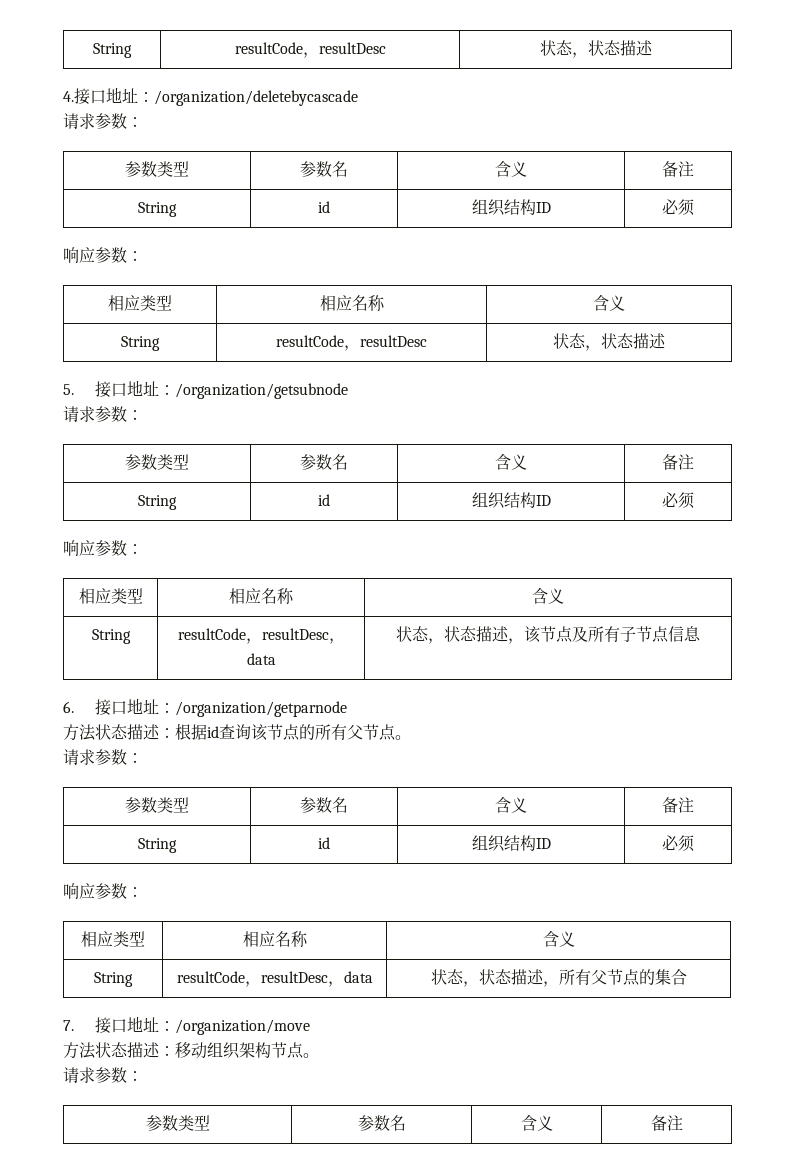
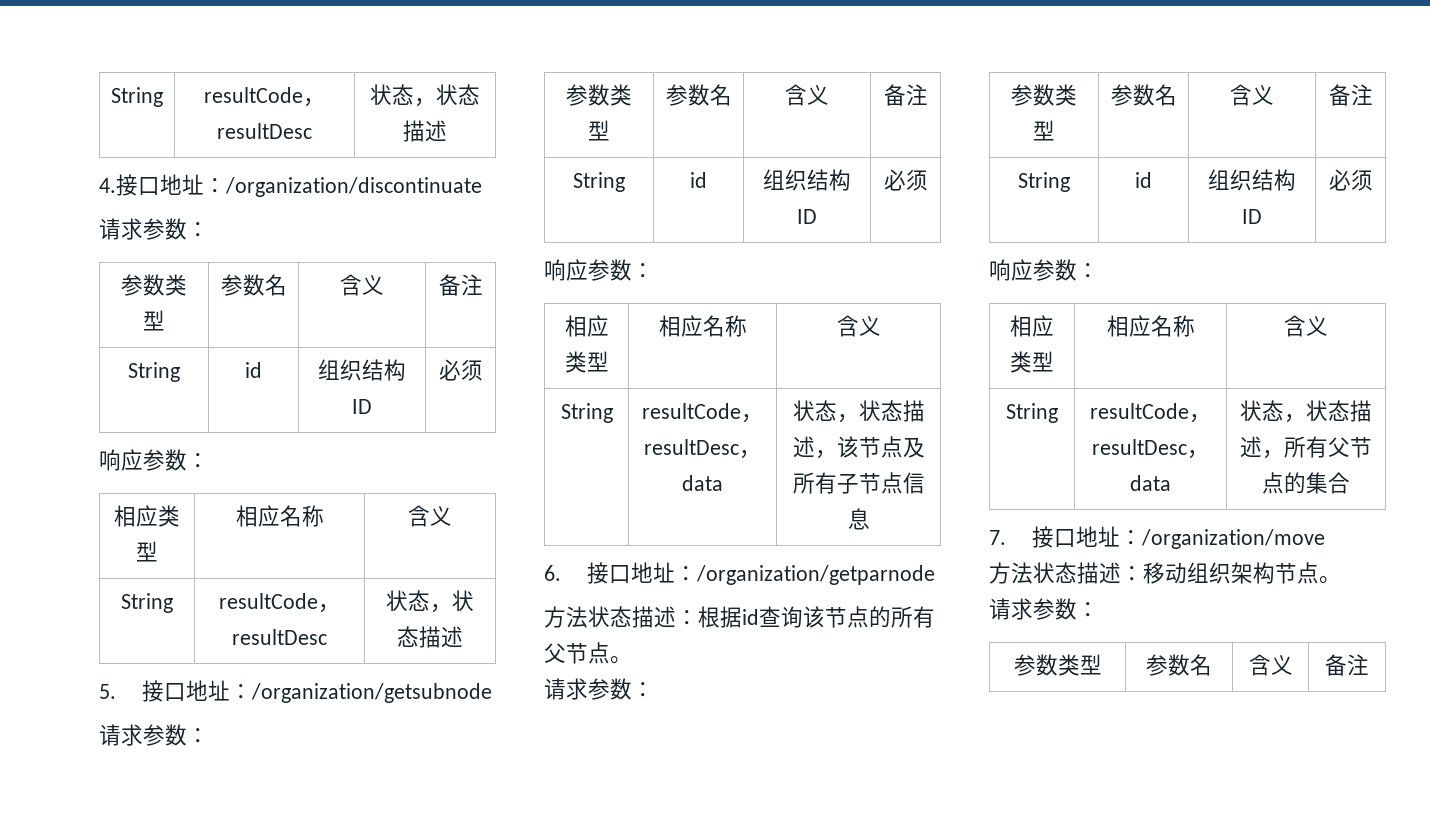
[154,90,358,106] /organization/deletebycascade -> [225,177,482,197] /organization/discontinuate

